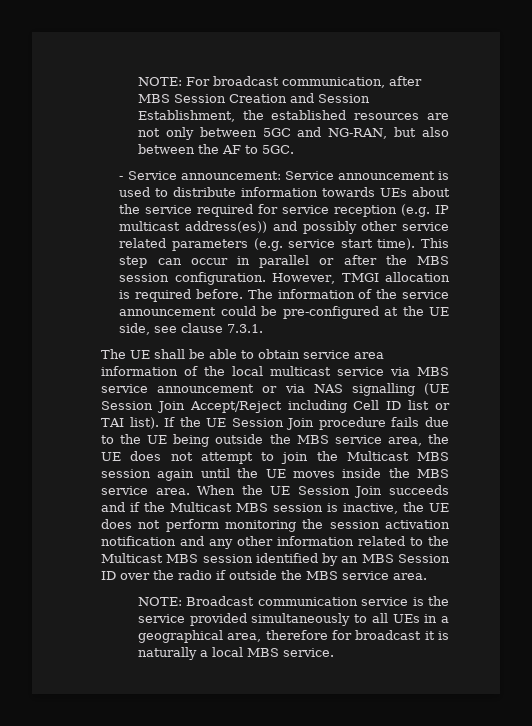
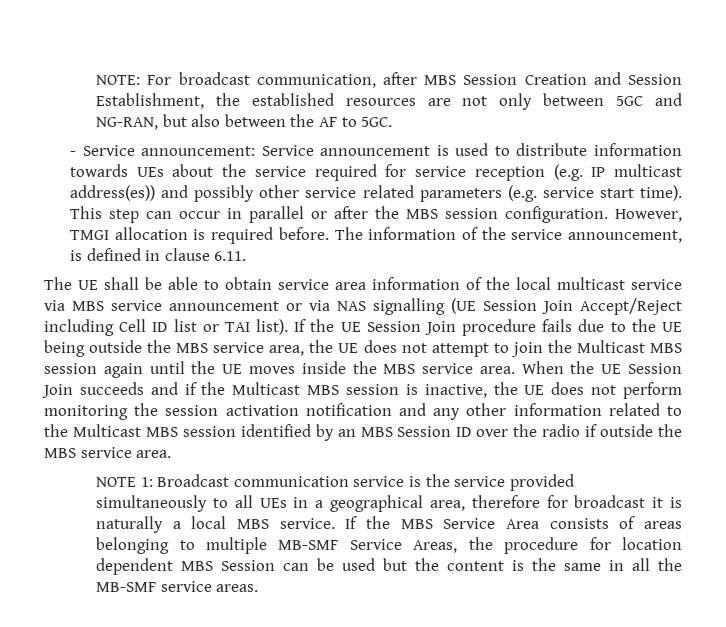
[119,306,449,319] [119,323,264,335] announcement could be pre-configured at the UE side, see clause 7.3.1. -> [568,230,682,243] [70,248,247,261] announcement, is defined in clause 6.11.
[137,597,182,606] NOTE: -> [96,477,153,487] NOTE 1:
(334, 652) none -> [345,516,683,529] [96,537,682,554] [96,558,683,575] [96,581,259,592] If the MBS Service Area consists of areas belonging to multiple MB-SMF Service Areas, the procedure for location dependent MBS Session can be used but the content is the same in all the MB-SMF service areas.

